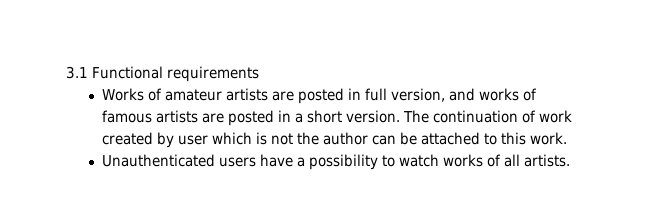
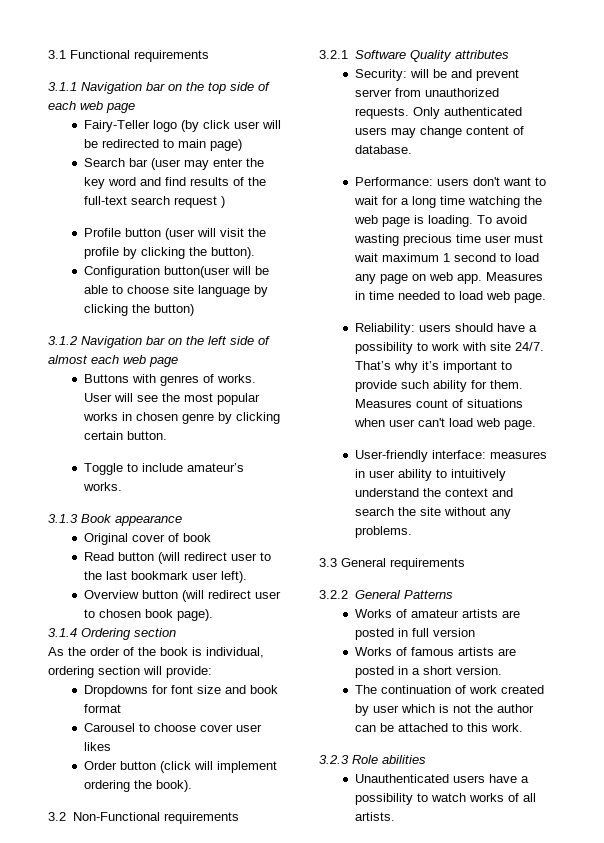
(259, 74) none -> [48,82,270,94] [48,101,135,113] [84,120,282,132] [84,139,243,151] [84,158,265,170] [84,177,267,189] [84,196,226,208] [84,228,267,240] [84,247,256,259] [84,266,270,278] [84,285,269,297] [84,304,195,316] [48,336,270,348] [48,355,178,367] [84,374,257,386] [84,393,261,405] [83,412,281,424] [84,431,168,440] [84,463,245,475] [83,482,123,491] [48,514,182,526] [84,533,212,545] [84,552,272,564] [84,571,248,583] [84,590,282,602] [84,609,214,621] [48,628,176,640] [48,647,264,658] [48,666,212,678] [84,685,279,697] [84,704,122,713] [84,723,263,732] [84,742,112,751] [84,761,278,773] [84,780,193,792] [48,812,239,824] [319,50,509,62] [355,69,520,81] [355,88,500,97] [355,107,523,119] [355,126,525,138] [355,145,413,154] [355,177,547,186] [354,196,543,208] [354,215,528,227] [354,234,544,246] [354,253,540,262] [355,272,544,284] [355,291,547,303] [355,323,538,335] [355,342,545,354] [355,361,513,373] [355,380,524,392] [355,399,524,408] [354,418,537,430] [355,450,548,462] [355,469,507,481] [355,488,514,497] [355,507,512,519] [355,526,413,538] [319,558,465,570] [319,590,453,599] // 3.1.1 Navigation bar on the top side of each web page // Fairy-Teller logo (by click user will be redirected to main page) // Search bar (user may enter the key word and find results of the full-text search request ) // Profile button (user will visit the profile by clicking the button). // Configuration button(user will be able to choose site language by clicking the button) // 3.1.2 Navigation bar on the left side of almost each web page // Buttons with genres of works. User will see the most popular works in chosen genre by clicking certain button. // Toggle to include amateur’s works. // 3.1.3 Book appearance // Original cover of book // Read button (will redirect user to the last bookmark user left). // Overview button (will redirect user to chosen book page). // 3.1.4 Ordering section // As the order of the book is individual, ordering section will provide: // Dropdowns for font size and book format // Carousel to choose cover user likes // Order button (click will implement ordering the book). // 3.2 Non-Functional requirements // 3.2.1 Software Quality attributes // Security: will be and prevent server from unauthorized requests. Only authenticated users may change content of database. // Performance: users don't want to wait for a long time watching the web page is loading. To avoid wasting precious time user must wait maximum 1 second to load any page on web app. Measures in time needed to load web page. // Reliability: users should have a possibility to work with site 24/7. That’s why it’s important to provide such ability for them. Measures count of situations when user can't load web page. // User-friendly interface: measures in user ability to intuitively understand the context and search the site without any problems. // 3.3 General requirements // 3.2.2 General Patterns
[390,88,519,102] version, and works -> [433,628,476,637] [355,647,393,656] version // Works
(400, 116) none -> (503, 670) //
(567, 138) none -> [319,755,426,764] // 3.2.3 Role abilities

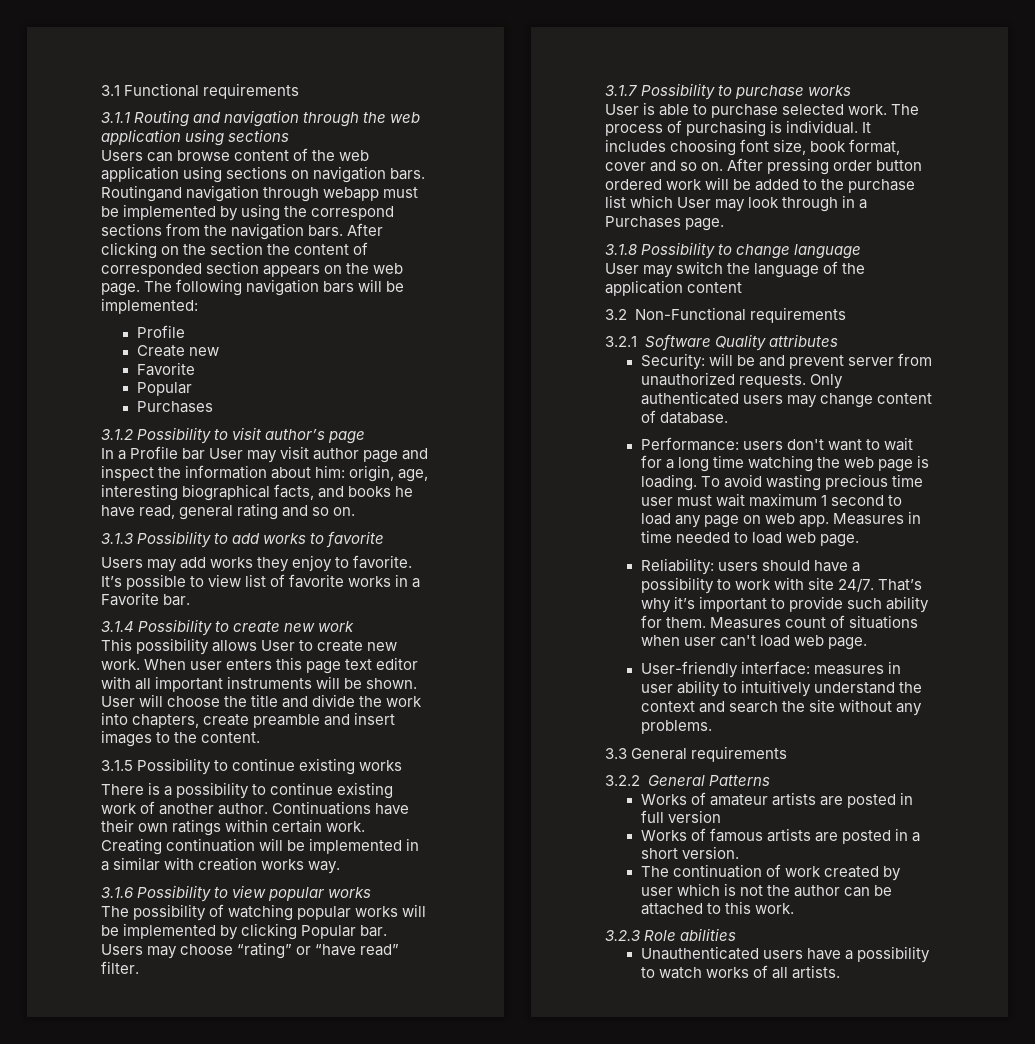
[81,82,270,94] [48,101,135,113] [84,120,282,132] [84,139,243,151] [84,158,265,170] [84,177,267,189] [84,196,226,208] [84,228,267,240] [84,247,256,259] [84,266,270,278] [84,285,269,297] [84,304,195,316] [48,336,270,348] [48,355,178,367] [84,374,257,386] [84,393,261,405] [83,412,281,424] [84,431,168,440] [84,463,245,475] [83,482,123,491] [48,514,182,526] [84,533,212,545] [84,552,272,564] [84,571,248,583] [84,590,282,602] [84,609,214,621] [48,628,176,640] [48,647,264,658] [48,666,212,678] [84,685,279,697] [84,704,122,713] [84,723,263,732] [84,742,112,751] [84,761,278,773] [84,780,193,792] Navigation bar on the top side of each web page // Fairy-Teller logo (by click user will be redirected to main page) // Search bar (user may enter the key word and find results of the full-text search request ) // Profile button (user will visit the profile by clicking the button). // Configuration button(user will be able to choose site language by clicking the button) // 3.1.2 Navigation bar on the left side of almost each web page // Buttons with genres of works. User will see the most popular works in chosen genre by clicking certain button. // Toggle to include amateur’s works. // 3.1.3 Book appearance // Original cover of book // Read button (will redirect user to the last bookmark user left). // Overview button (will redirect user to chosen book page). // 3.1.4 Ordering section // As the order of the book is individual, ordering section will provide: // Dropdowns for font size and book format // Carousel to choose cover user likes // Order button (click will implement ordering the book). -> [134,110,421,127] [101,129,290,146] [101,148,370,162] [101,166,426,183] [101,185,419,202] [101,204,395,221] [101,223,384,240] [101,242,369,259] [101,261,404,277] [101,279,405,296] [101,298,198,314] [136,325,185,338] [136,345,219,357] [136,362,195,376] [136,382,192,396] [136,401,213,413] [101,427,366,444] [101,446,429,463] [101,465,429,482] [101,484,414,501] [101,503,356,520] [101,531,385,548] [101,555,413,572] [101,574,421,590] [101,592,191,606] [101,619,355,636] [101,638,398,655] [101,657,419,674] [101,676,418,692] [101,694,423,708] [101,712,396,728] [101,730,261,747] [101,758,403,775] [101,782,394,799] [101,801,410,815] [101,819,366,836] [101,838,420,855] [101,857,341,874] [101,885,372,902] [101,904,427,921] [101,923,388,940] [101,942,400,959] [101,961,139,974] [605,83,852,100] [605,102,920,118] [605,120,872,137] [605,139,901,156] [605,158,923,175] [605,177,916,193] [605,195,868,212] [605,216,725,231] [605,242,862,259] [605,261,866,278] [605,280,743,296] Routing and navigation through the web application using sections // Users can browse content of the web application using sections on navigation bars. Routingand navigation through webapp must be implemented by using the correspond sections from the navigation bars. After clicking on the section the content of corresponded section appears on the web page. The following navigation bars will be implemented: // Profile // Create new // Favorite // Popular // Purchases // 3.1.2 Possibility to visit author’s page // In a Profile bar User may visit author page and inspect the information about him: origin, age, interesting biographical facts, and books he have read, general rating and so on. // 3.1.3 Possibility to add works to favorite // Users may add works they enjoy to favorite. It’s possible to view list of favorite works in a Favorite bar. // 3.1.4 Possibility to create new work // This possibility allows User to create new work. When user enters this page text editor with all important instruments will be shown. User will choose the title and divide the work into chapters, create preamble and insert images to the content. // 3.1.5 Possibility to continue existing works // There is a possibility to continue existing work of another author. Continuations have their own ratings within certain work. Creating continuation will be implemented in a similar with creation works way. // 3.1.6 Possibility to view popular works // The possibility of watching popular works will be implemented by clicking Popular bar. Users may choose “rating” or “have read” filter. // 3.1.7 Possibility to purchase works // User is able to purchase selected work. The process of purchasing is individual. It includes choosing font size, book format, cover and so on. After pressing order button ordered work will be added to the purchase list which User may look through in a Purchases page. // 3.1.8 Possibility to change language // User may switch the language of the application content

